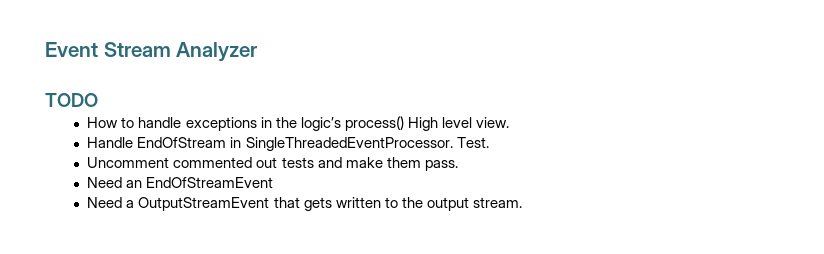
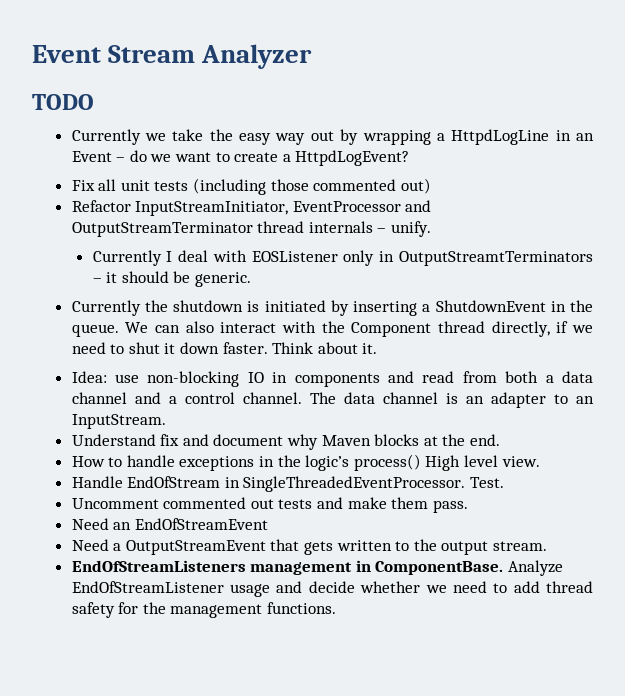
(98, 100) none -> [71,129,594,145] [71,150,410,166] [71,178,431,195] [71,200,432,216] [71,221,431,237] [92,250,593,266] [92,271,251,287] [71,300,593,316] [71,321,593,337] [71,342,378,354] [71,371,593,387] [71,392,594,408] [71,414,166,429] [71,434,500,450] // Currently we take the easy way out by wrapping a HttpdLogLine in an Event – do we want to create a HttpdLogEvent? // Fix all unit tests (including those commented out) // Refactor InputStreamInitiator, EventProcessor and OutputStreamTerminator thread internals – unify. // Currently I deal with EOSListener only in OutputStreamtTerminators – it should be generic. // Currently the shutdown is initiated by inserting a ShutdownEvent in the queue. We can also interact with the Component thread directly, if we need to shut it down faster. Think about it. // Idea: use non-blocking IO in components and read from both a data channel and a control channel. The data channel is an adapter to an InputStream. // Understand fix and document why Maven blocks at the end.
(522, 202) none -> [71,560,563,576] [71,581,594,597] [71,602,336,618] // EndOfStreamListeners management in ComponentBase. Analyze EndOfStreamListener usage and decide whether we need to add thread safety for the management functions.

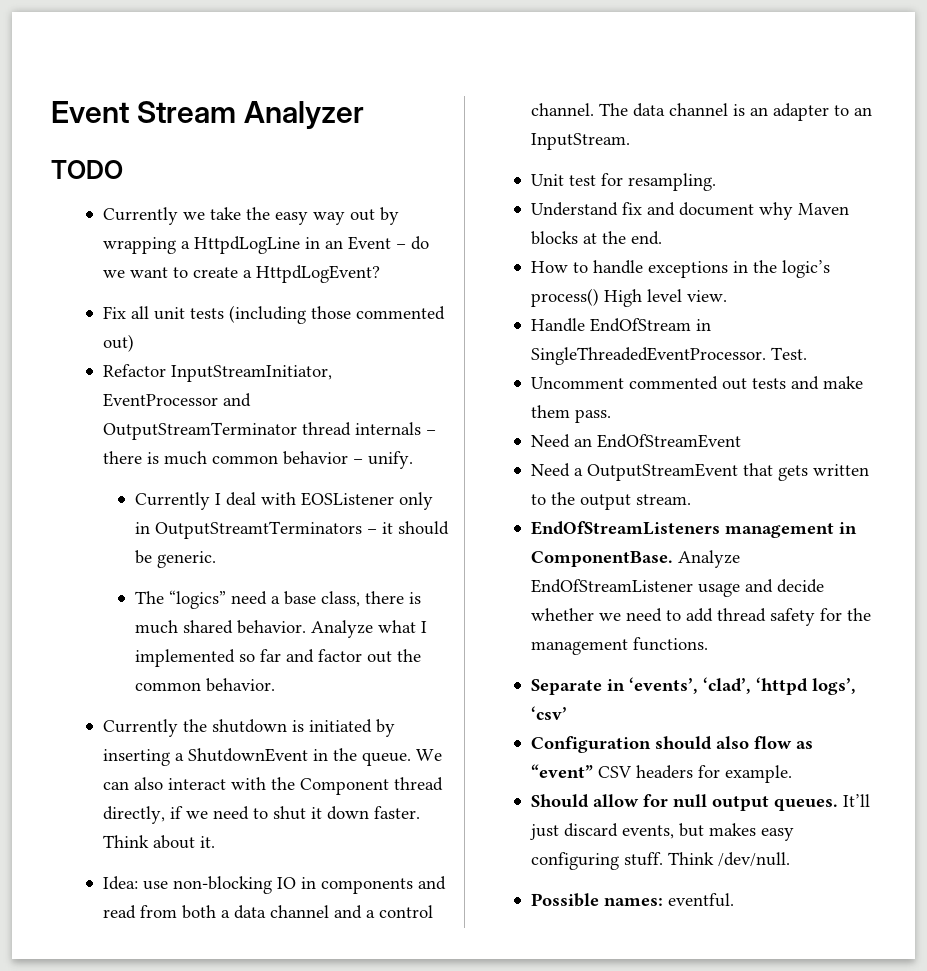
(387, 230) none -> [103,451,364,465] there is much common behavior –
(251, 279) none -> [134,590,421,609] [134,620,427,638] [134,649,421,667] [134,678,275,692] // The “logics” need a base class, there is much shared behavior. Analyze what I implemented so far and factor out the common behavior.
(166, 421) none -> [531,173,717,191] // Unit test for resampling.
(336, 608) none -> [531,677,857,695] [531,706,568,720] [531,736,814,753] [531,764,793,783] [531,794,871,811] [530,823,795,841] [531,852,791,870] [531,893,735,907] // Separate in ‘events’, ‘clad’, ‘httpd logs’, ‘csv’ // Configuration should also flow as “event” CSV headers for example. // Should allow for null output queues. It’ll just discard events, but makes easy configuring stuff. Think /dev/null. // Possible names: eventful.

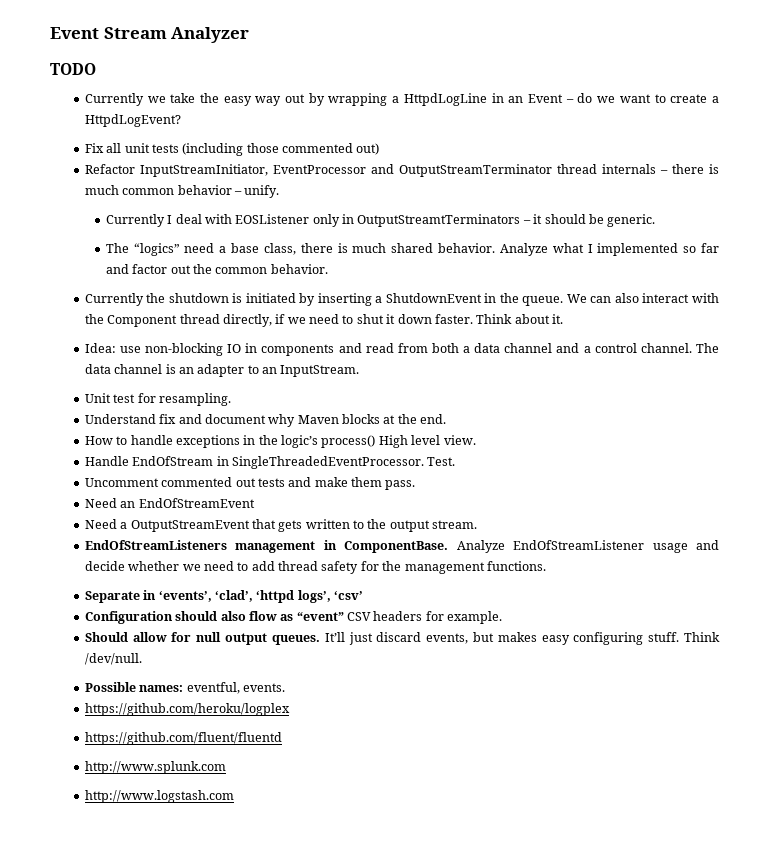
[668,893,735,907] eventful. -> [186,682,285,694] [84,703,290,716] [84,732,282,745] [84,761,226,774] [84,790,234,803] eventful, events. // https://github.com/heroku/logplex // https://github.com/fluent/fluentd // http://www.splunk.com // http://www.logstash.com

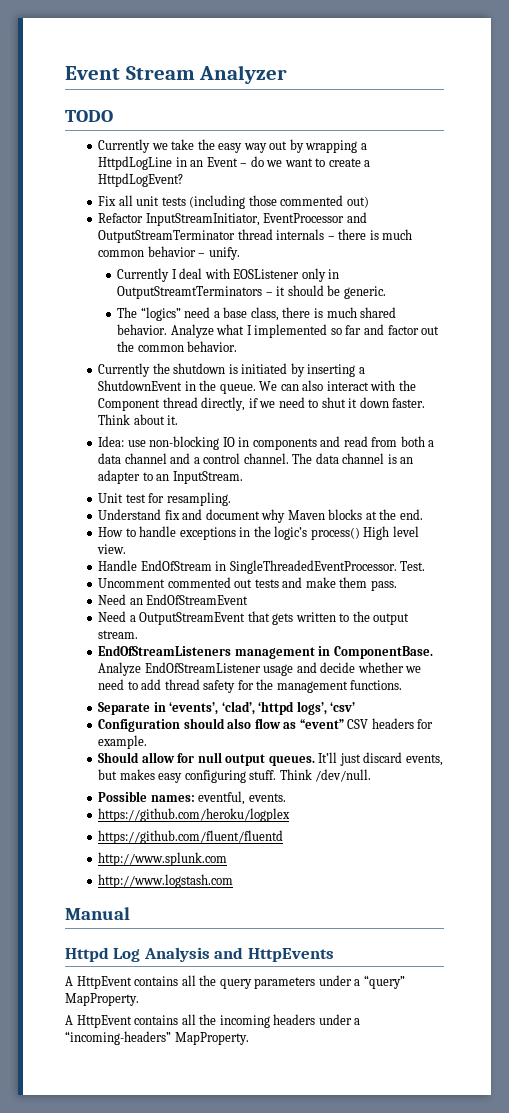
(234, 796) none -> [65,907,130,920] [65,947,334,962] [65,975,405,989] [65,993,139,1006] [65,1014,361,1028] [65,1031,249,1045] // Manual // Httpd Log Analysis and HttpEvents // A HttpEvent contains all the query parameters under a “query” MapProperty. // A HttpEvent contains all the incoming headers under a “incoming-headers” MapProperty.

